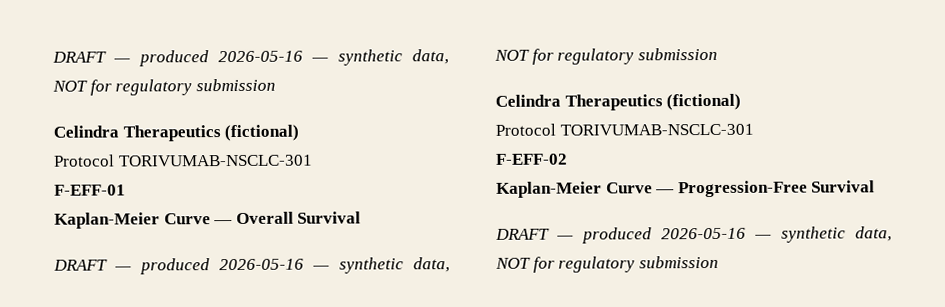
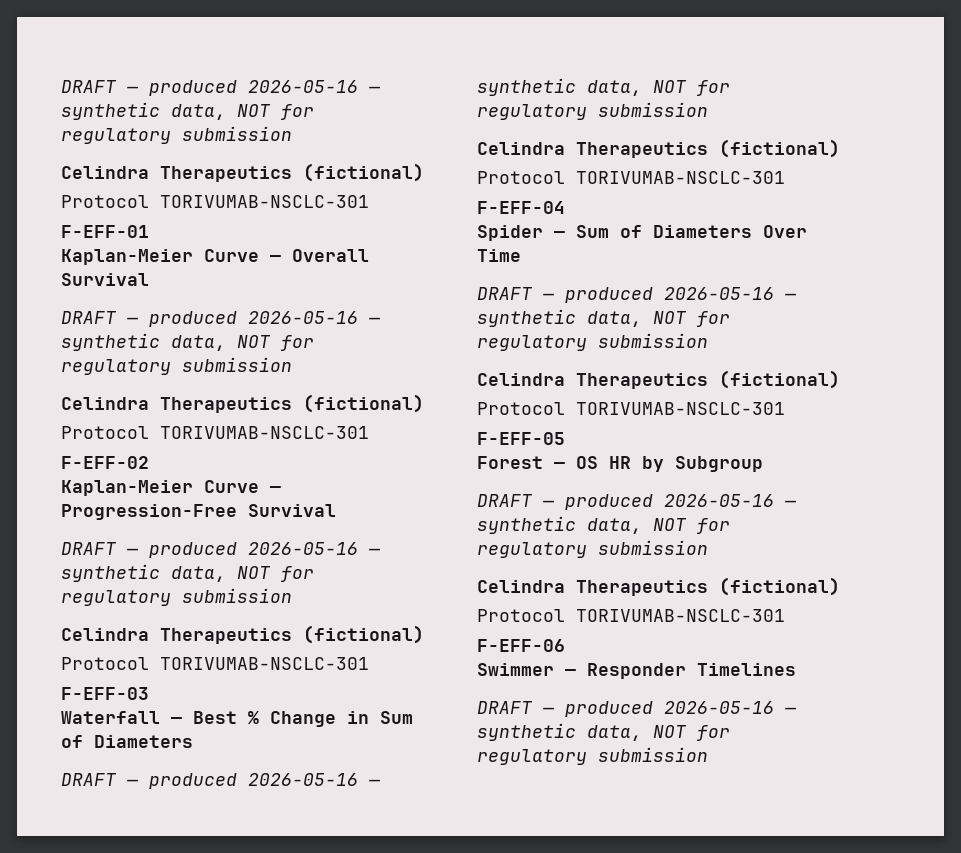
(719, 262) none -> [61,625,424,644] [61,657,369,670] [61,687,149,700] [61,711,413,727] [61,735,193,748] [61,773,381,789] [477,78,730,96] [477,102,708,120] [477,139,840,158] [477,171,785,184] [477,201,565,214] [477,225,807,241] [477,249,521,262] [477,287,797,303] [477,309,730,327] [477,333,708,351] [477,370,840,389] [477,402,785,415] [477,432,565,445] [477,456,763,472] [477,494,797,510] [477,516,730,534] [477,540,708,558] [477,577,840,596] [477,609,785,622] [477,639,565,652] [477,663,796,679] [477,701,797,717] [477,723,730,741] [477,747,708,765] // Celindra Therapeutics (fictional) // Protocol TORIVUMAB-NSCLC-301 // F-EFF-03 // Waterfall — Best % Change in Sum of Diameters // DRAFT — produced 2026-05-16 — synthetic data, NOT for regulatory submission // Celindra Therapeutics (fictional) // Protocol TORIVUMAB-NSCLC-301 // F-EFF-04 // Spider — Sum of Diameters Over Time // DRAFT — produced 2026-05-16 — synthetic data, NOT for regulatory submission // Celindra Therapeutics (fictional) // Protocol TORIVUMAB-NSCLC-301 // F-EFF-05 // Forest — OS HR by Subgroup // DRAFT — produced 2026-05-16 — synthetic data, NOT for regulatory submission // Celindra Therapeutics (fictional) // Protocol TORIVUMAB-NSCLC-301 // F-EFF-06 // Swimmer — Responder Timelines // DRAFT — produced 2026-05-16 — synthetic data, NOT for regulatory submission

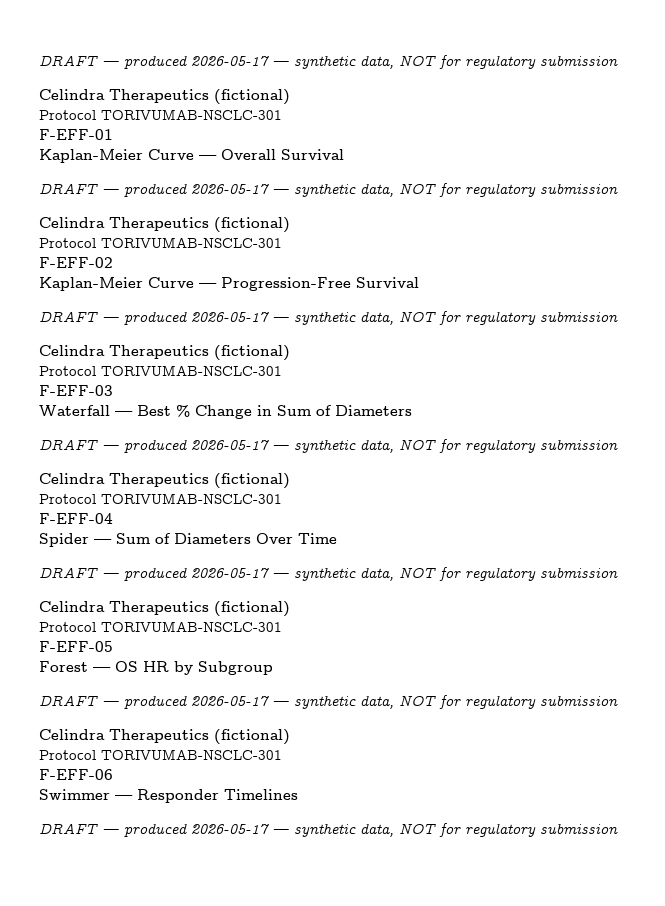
[61,80,358,96] DRAFT — produced 2026-05-16 -> [39,55,270,69] DRAFT — produced 2026-05-17
[248,311,358,324] 2026-05-16 -> [191,184,270,194] 2026-05-17
[248,542,358,555] 2026-05-16 -> [191,312,270,322] 2026-05-17
[248,773,358,786] 2026-05-16 -> [191,440,270,450] 2026-05-17
[664,287,774,300] 2026-05-16 -> [191,568,270,578] 2026-05-17
[664,494,774,507] 2026-05-16 -> [191,696,270,706] 2026-05-17
[664,701,774,714] 2026-05-16 -> [191,824,270,834] 2026-05-17

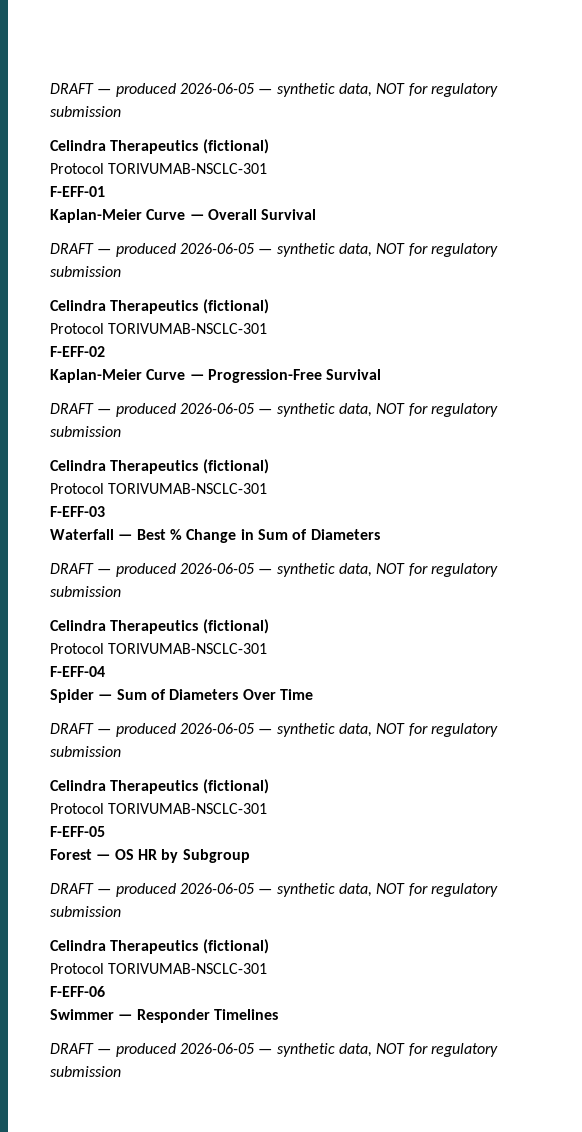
[39,55,270,69] DRAFT — produced 2026-05-17 -> [50,83,254,97] DRAFT — produced 2026-06-05
[191,184,270,194] 2026-05-17 -> [179,243,254,254] 2026-06-05
[191,312,270,322] 2026-05-17 -> [179,403,254,414] 2026-06-05
[191,440,270,450] 2026-05-17 -> [179,563,254,574] 2026-06-05
[191,568,270,578] 2026-05-17 -> [179,723,254,734] 2026-06-05
[191,696,270,706] 2026-05-17 -> [179,883,254,894] 2026-06-05
[191,824,270,834] 2026-05-17 -> [179,1043,254,1054] 2026-06-05

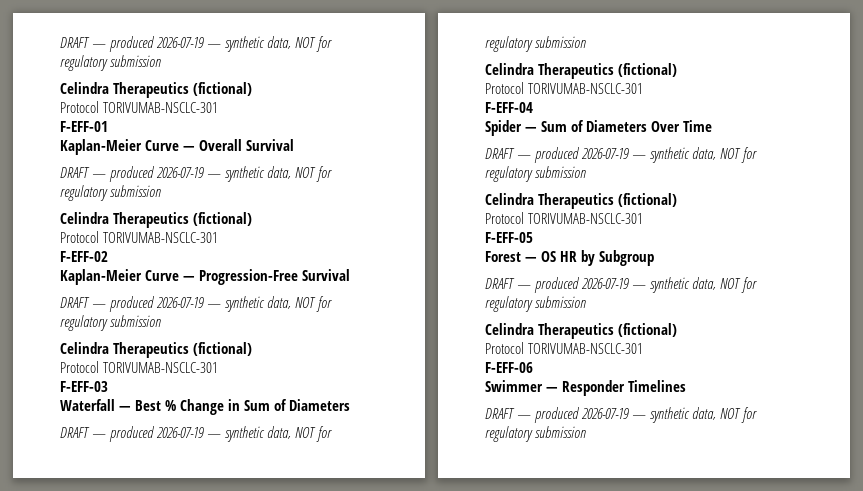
[50,83,254,97] DRAFT — produced 2026-06-05 -> [60,36,205,52] DRAFT — produced 2026-07-19
[179,243,254,254] 2026-06-05 -> [156,167,205,178] 2026-07-19
[179,403,254,414] 2026-06-05 -> [156,297,205,308] 2026-07-19
[179,563,254,574] 2026-06-05 -> [156,427,205,438] 2026-07-19
[179,723,254,734] 2026-06-05 -> [581,148,630,159] 2026-07-19
[179,883,254,894] 2026-06-05 -> [581,278,630,289] 2026-07-19
[179,1043,254,1054] 2026-06-05 -> [581,408,630,419] 2026-07-19

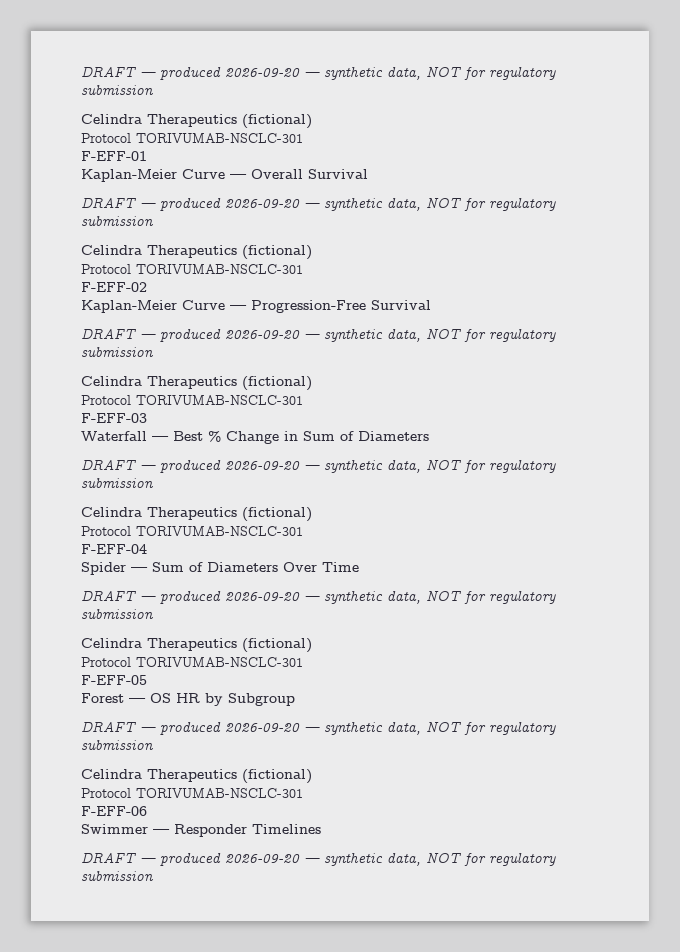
[60,36,205,52] DRAFT — produced 2026-07-19 -> [81,66,300,80] DRAFT — produced 2026-09-20
[156,167,205,178] 2026-07-19 -> [225,199,300,208] 2026-09-20
[156,297,205,308] 2026-07-19 -> [225,330,300,339] 2026-09-20
[156,427,205,438] 2026-07-19 -> [225,461,300,470] 2026-09-20
[581,148,630,159] 2026-07-19 -> [225,592,300,601] 2026-09-20
[581,278,630,289] 2026-07-19 -> [225,723,300,732] 2026-09-20
[581,408,630,419] 2026-07-19 -> [225,854,300,863] 2026-09-20

